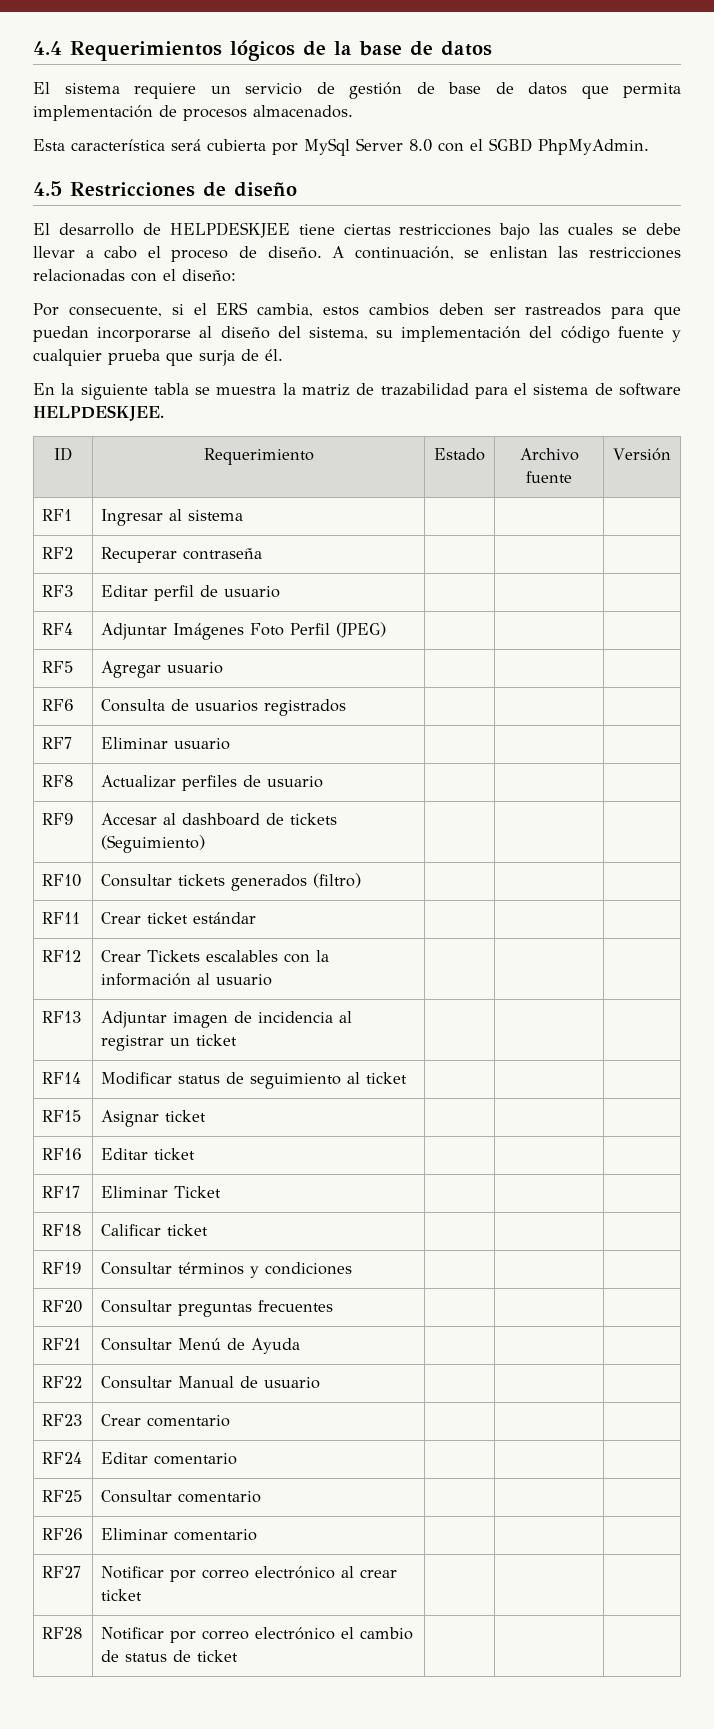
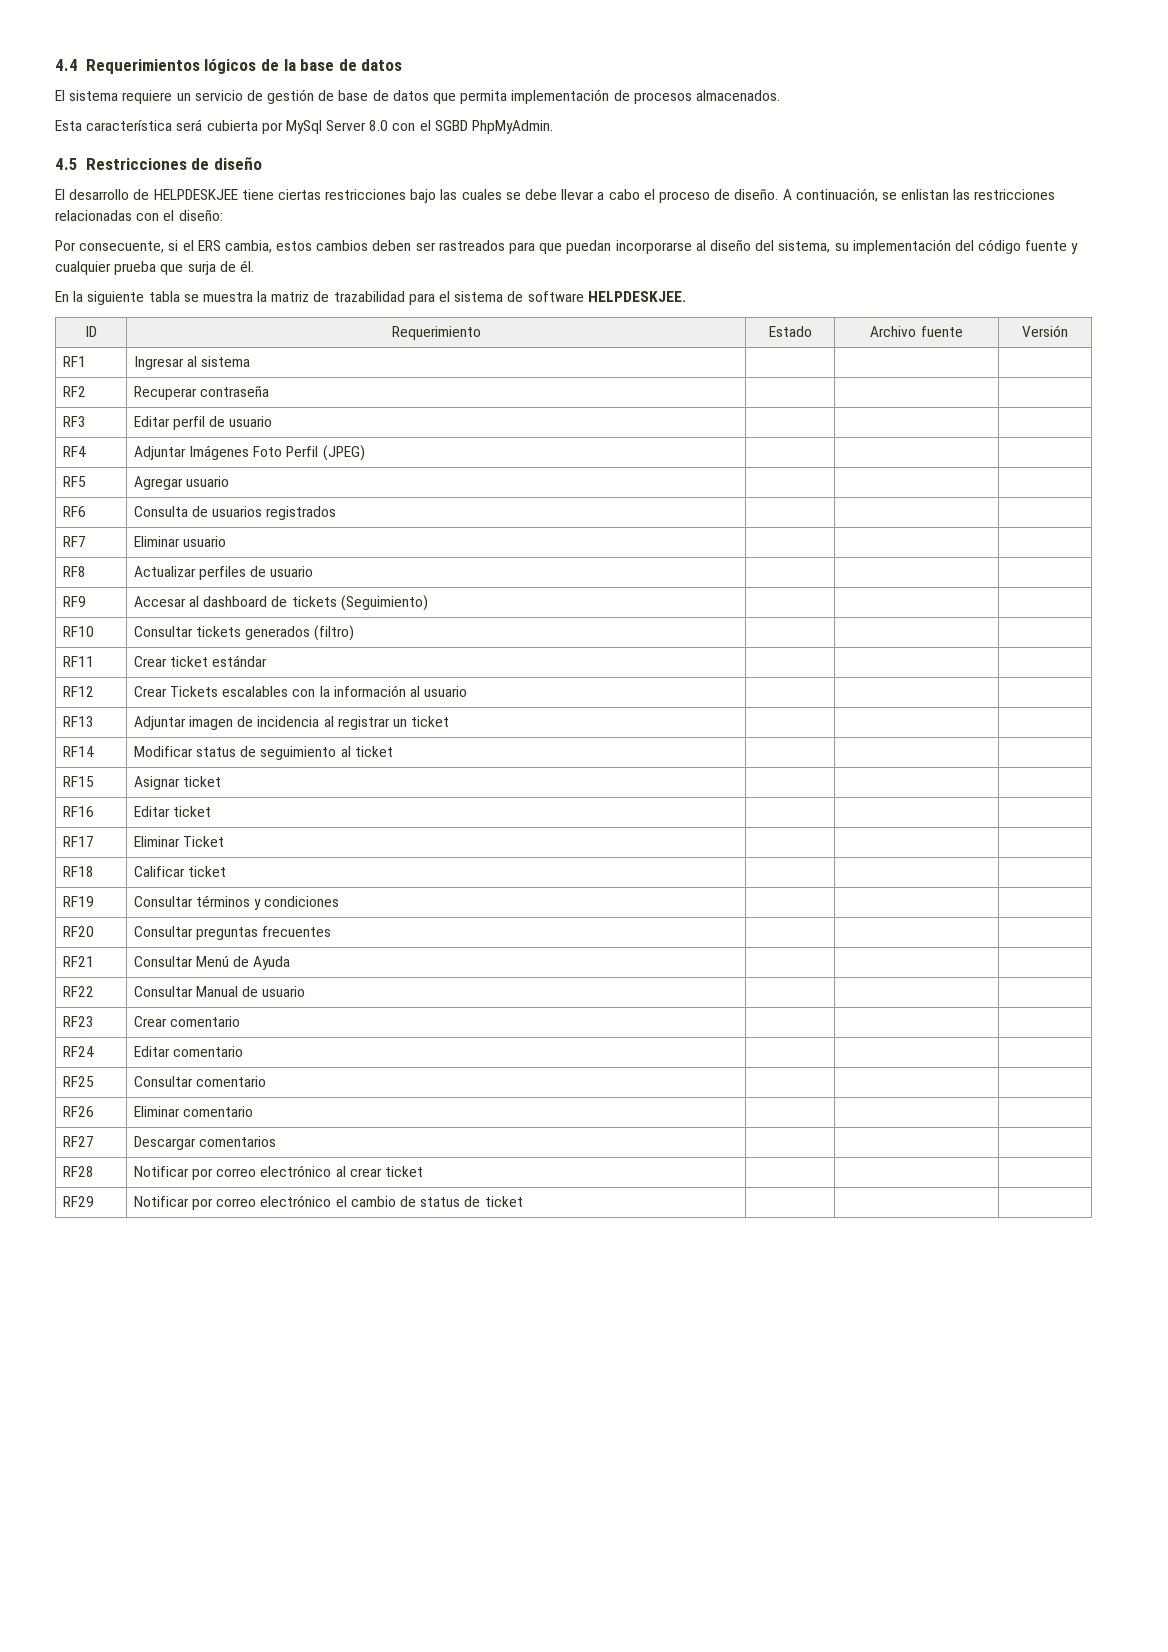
(81, 1572) none -> [133,1136,277,1150] [62,1166,94,1177] | Descargar comentarios | | | // RF28
[41,1627,82,1639] RF28 -> [62,1196,94,1207] RF29

